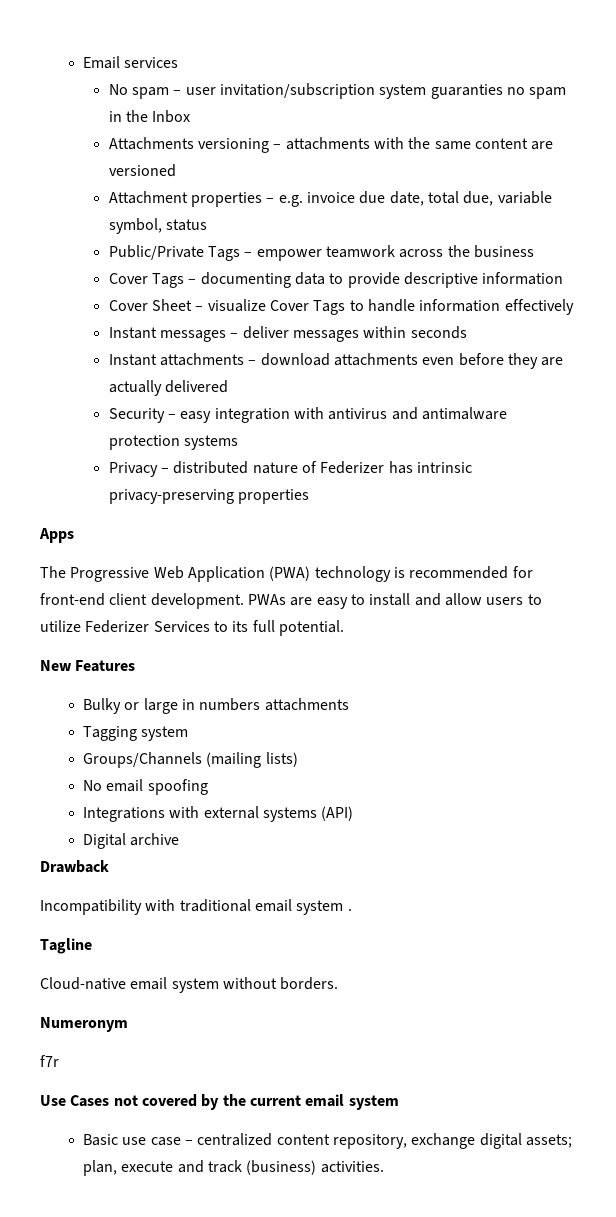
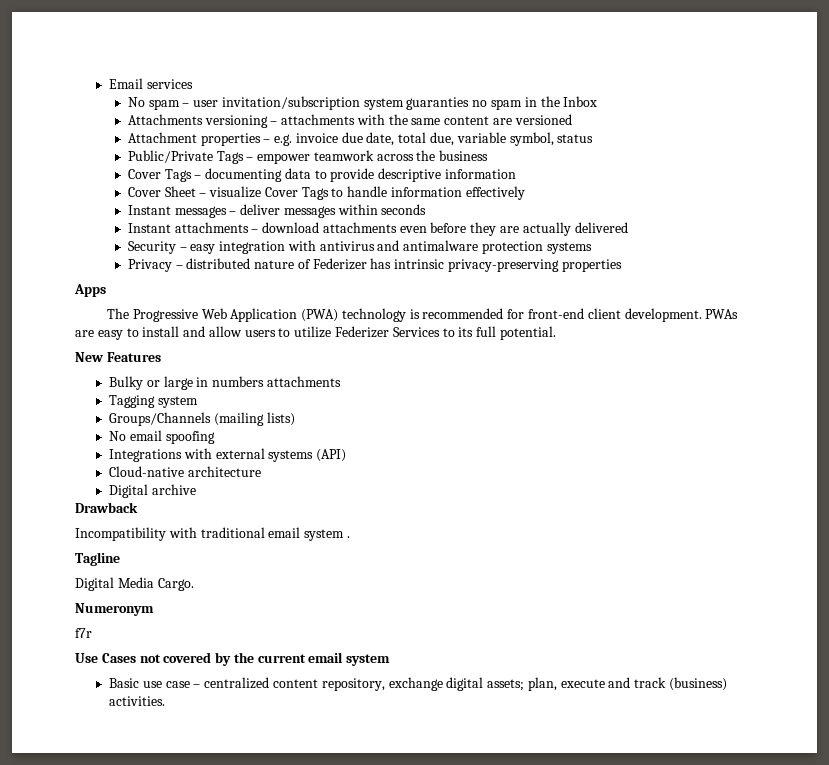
(354, 813) none -> [109,466,261,477] // Cloud-native architecture
[40,977,339,993] Cloud-native email system without borders. -> [75,577,194,591] Digital Media Cargo.

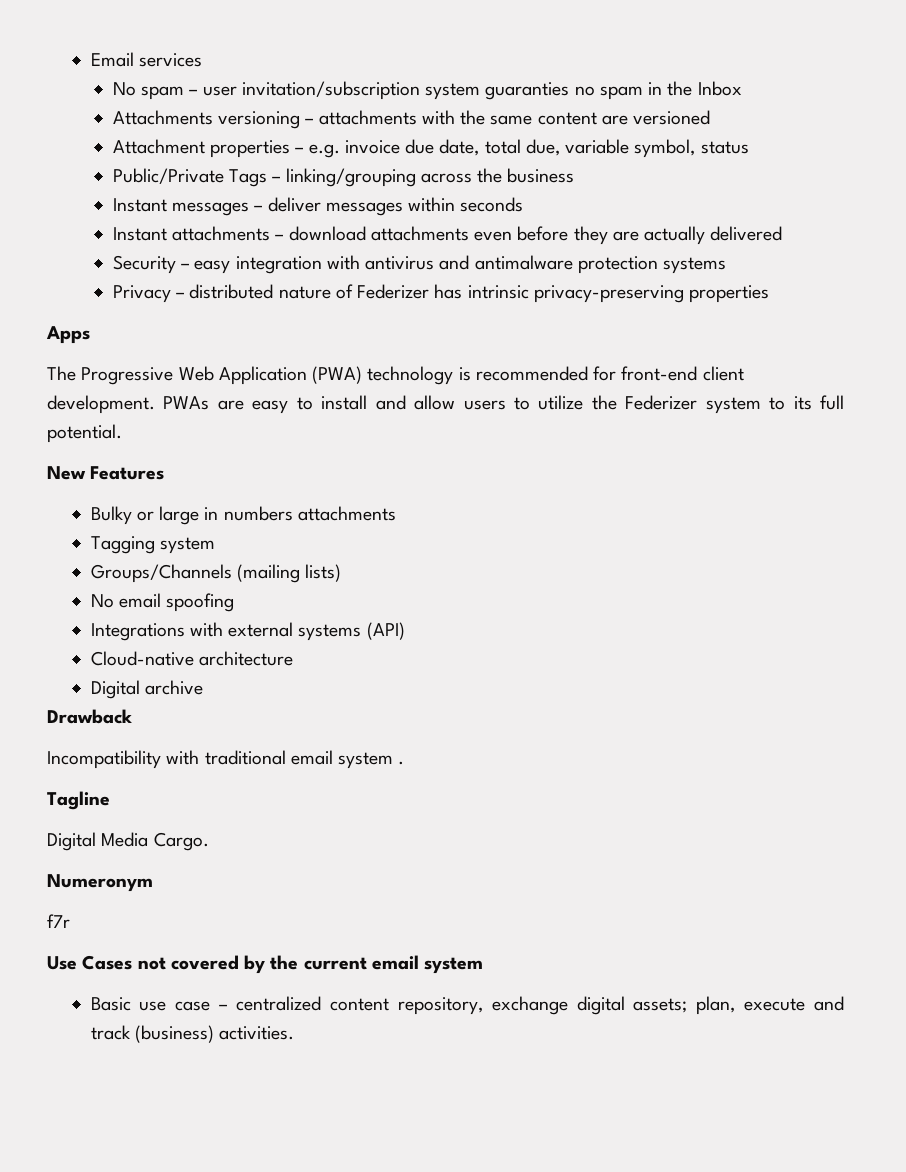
[257,150,374,164] empower teamwork -> [285,168,416,187] linking/grouping
[127,168,516,182] [127,186,525,200] // Cover Tags – documenting data to provide descriptive information // Cover Sheet – visualize Cover Tags to handle information effectively -> (575, 175) none
[335,326,440,338] Federizer Services -> [591,395,761,414] the Federizer system

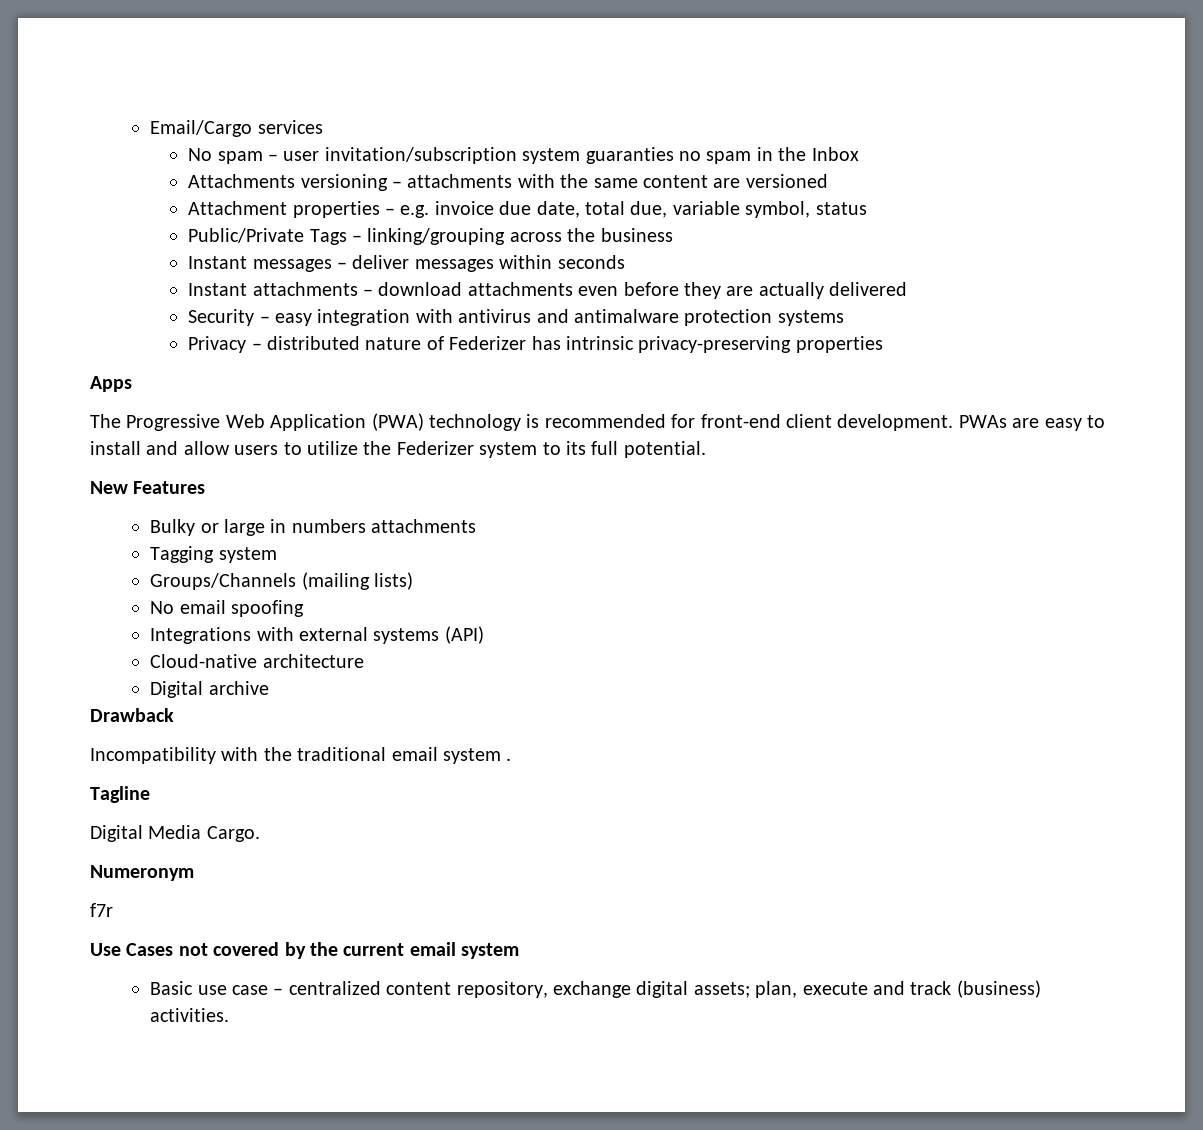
[90,52,134,67] Email -> [150,120,253,137] Email/Cargo
(200, 757) none -> [263,747,292,761] the

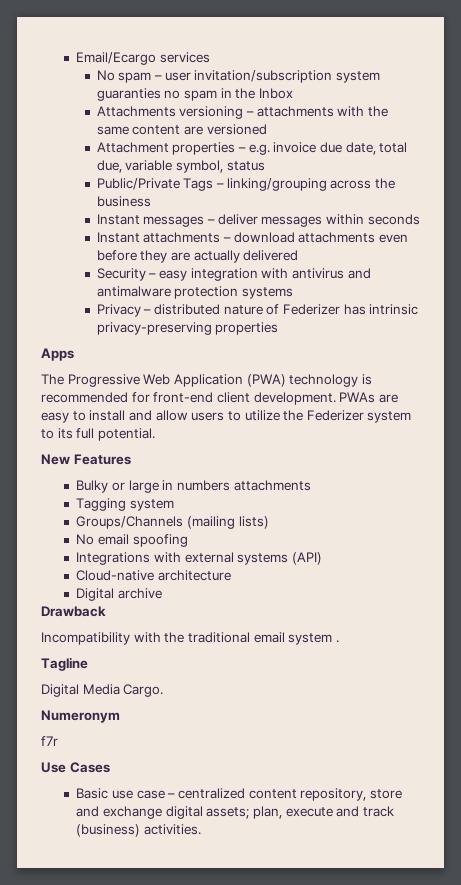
[150,120,253,137] Email/Cargo -> [76,52,157,65] Email/Ecargo
[178,942,520,959] not covered by the current email system -> (110, 767) none
(548, 989) none -> [369,789,402,799] [76,806,100,817] store and

